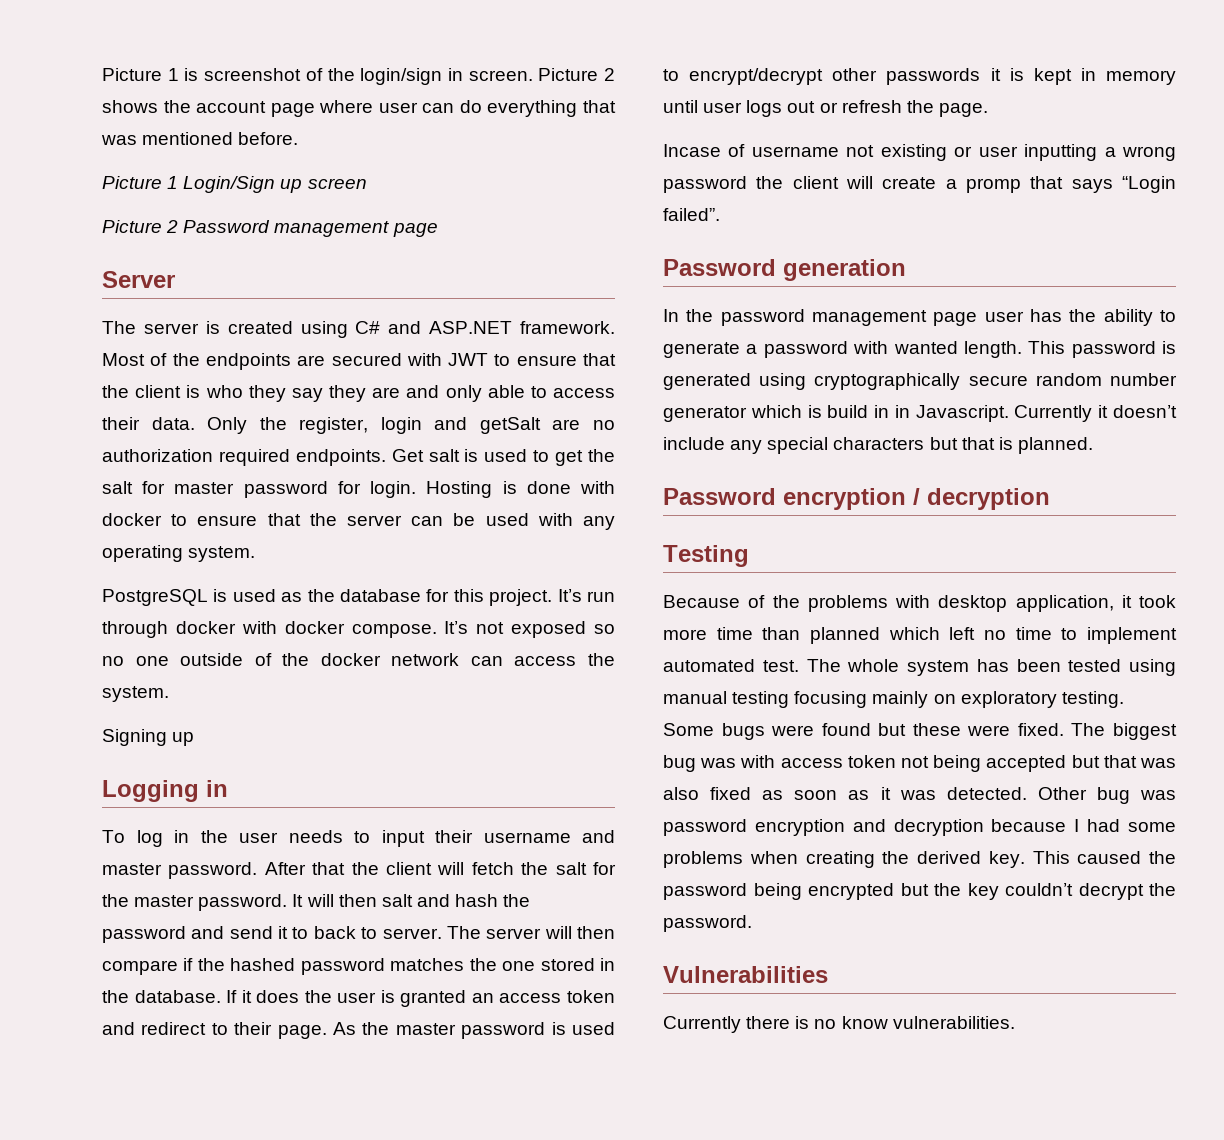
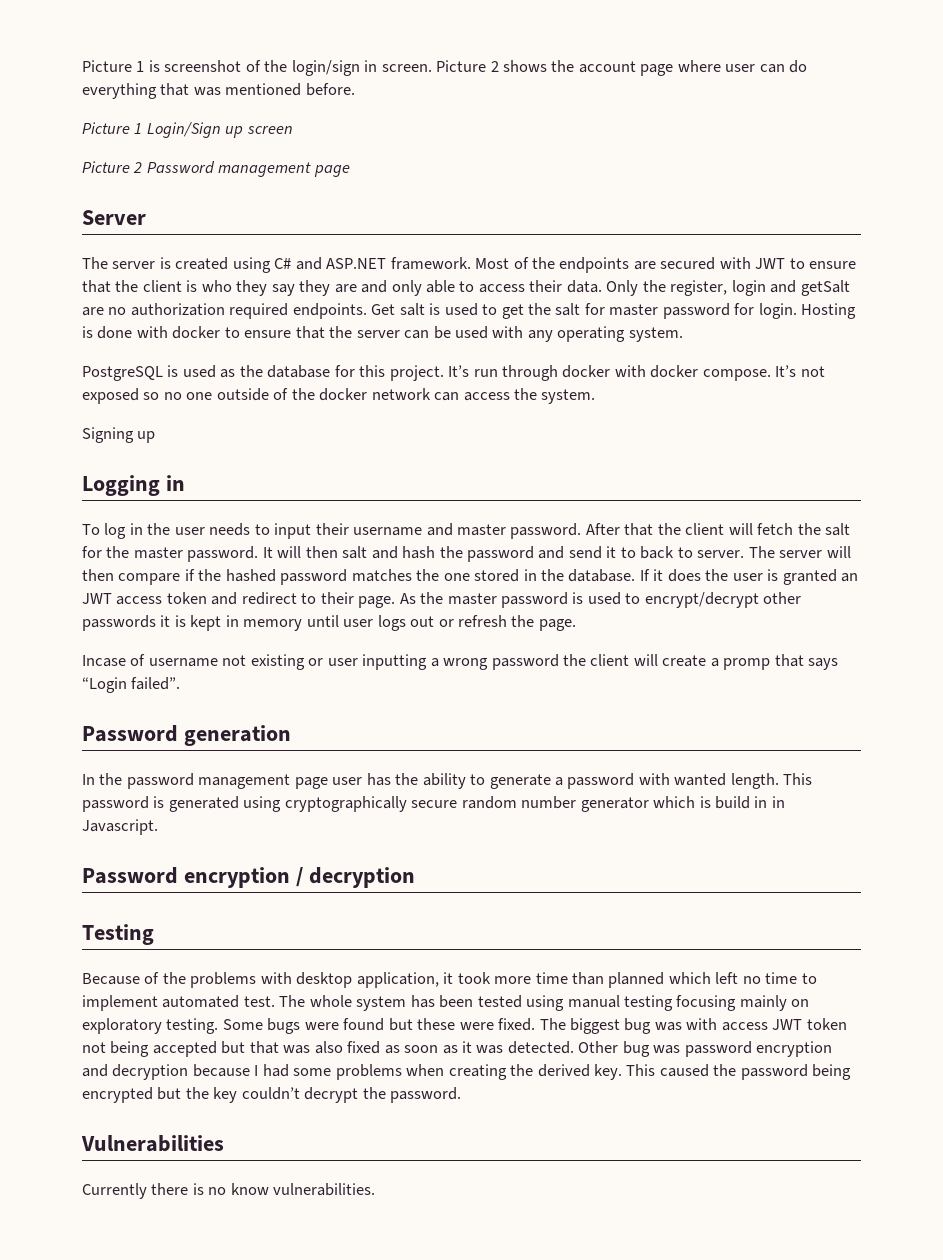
(494, 998) none -> [82,593,112,604] JWT
[1014,405,1177,422] [663,437,1093,454] Currently it doesn’t include any special characters but that is planned. -> (158, 827) none
(843, 763) none -> [772,1019,803,1030] JWT

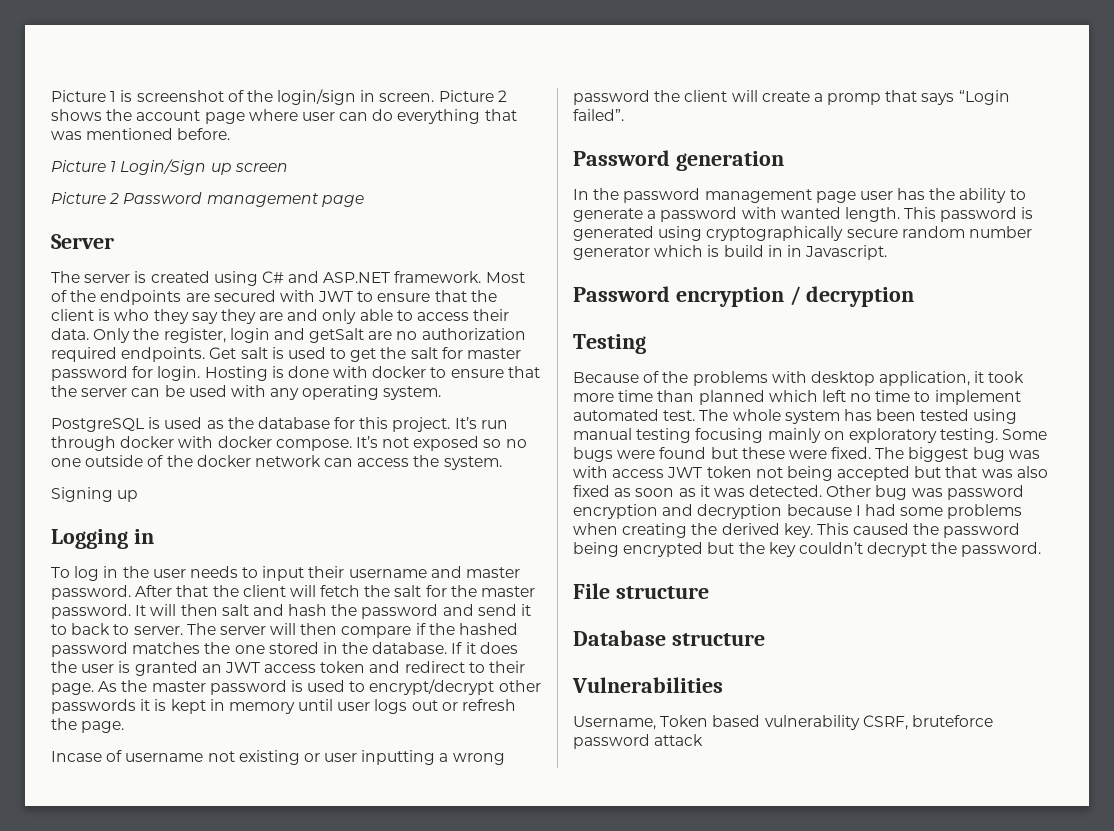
[81,1135,224,1152] [82,1183,376,1199] Vulnerabilities // Currently there is no know vulnerabilities. -> [573,583,709,599] [573,630,765,646] [572,677,723,693] [573,715,993,730] [573,734,704,749] File structure // Database structure // Vulnerabilities // Username, Token based vulnerability CSRF, bruteforce password attack

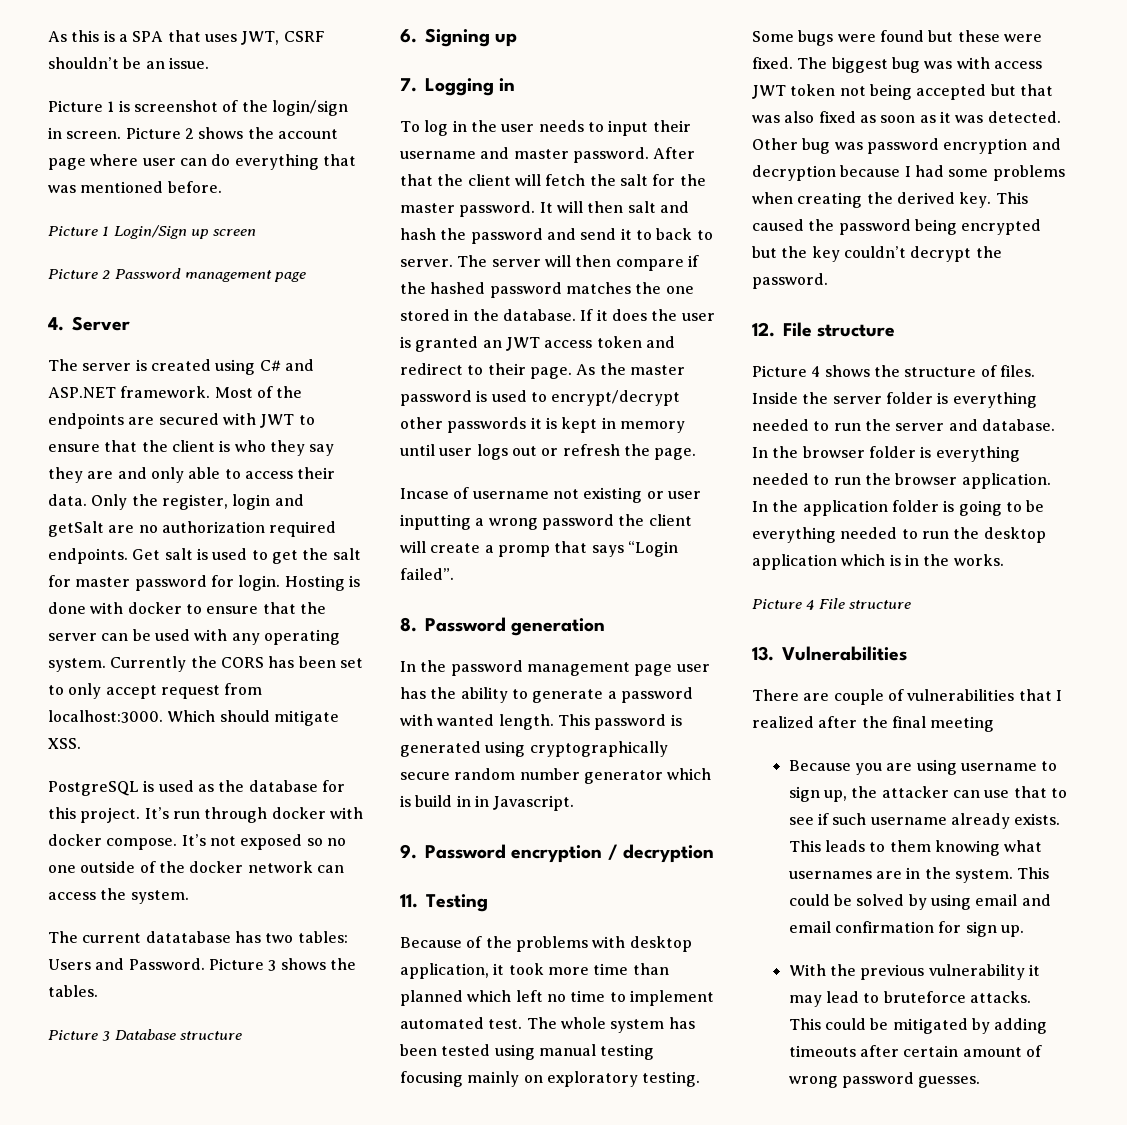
(51, 96) none -> [48,30,325,45] [48,57,209,69] As this is a SPA that uses JWT, CSRF shouldn’t be an issue. //
(364, 201) none -> [48,317,64,331] 4.
(442, 393) none -> [110,656,363,672] [48,683,263,699] [48,710,339,726] [48,738,81,749] Currently the CORS has been set to only accept request from localhost:3000. Which should mitigate XSS.
(502, 463) none -> [48,931,348,943] [48,958,356,971] [48,985,98,997] [48,1029,242,1041] [400,29,417,43] The current datatabase has two tables: Users and Password. Picture 3 shows the tables. // Picture 3 Database structure // 6.
(139, 496) none -> [400,78,417,92] 7.
(624, 115) none -> [400,617,417,632] 8.
(888, 252) none -> [400,844,417,859] 9.
(915, 296) none -> [400,894,418,908] 11.
[573,583,709,599] [573,630,765,646] File structure // Database structure // -> [752,322,896,337] [752,365,1035,377] [752,392,1037,408] [752,419,1055,431] [752,446,1020,462] [752,473,1051,489] [752,500,1045,516] [752,527,1046,543] [752,554,1004,570] [752,598,911,610] [752,646,774,661] 12. File structure // Picture 4 shows the structure of files. Inside the server folder is everything needed to run the server and database. In the browser folder is everything needed to run the browser application. In the application folder is going to be everything needed to run the desktop application which is in the works. // Picture 4 File structure // 13.
[573,715,993,730] [573,734,704,749] Username, Token based vulnerability CSRF, bruteforce password attack -> [752,689,1062,705] [752,716,995,732] [788,759,1058,775] [788,786,1067,802] [788,813,1061,829] [788,840,1043,856] [788,867,1050,883] [788,894,1051,910] [788,921,1024,937] [788,964,1040,980] [788,991,1031,1007] [788,1018,1048,1034] [788,1045,1042,1057] [788,1072,981,1088] There are couple of vulnerabilities that I realized after the final meeting // Because you are using username to sign up, the attacker can use that to see if such username already exists. This leads to them knowing what usernames are in the system. This could be solved by using email and email confirmation for sign up. // With the previous vulnerability it may lead to bruteforce attacks. This could be mitigated by adding timeouts after certain amount of wrong password guesses.

